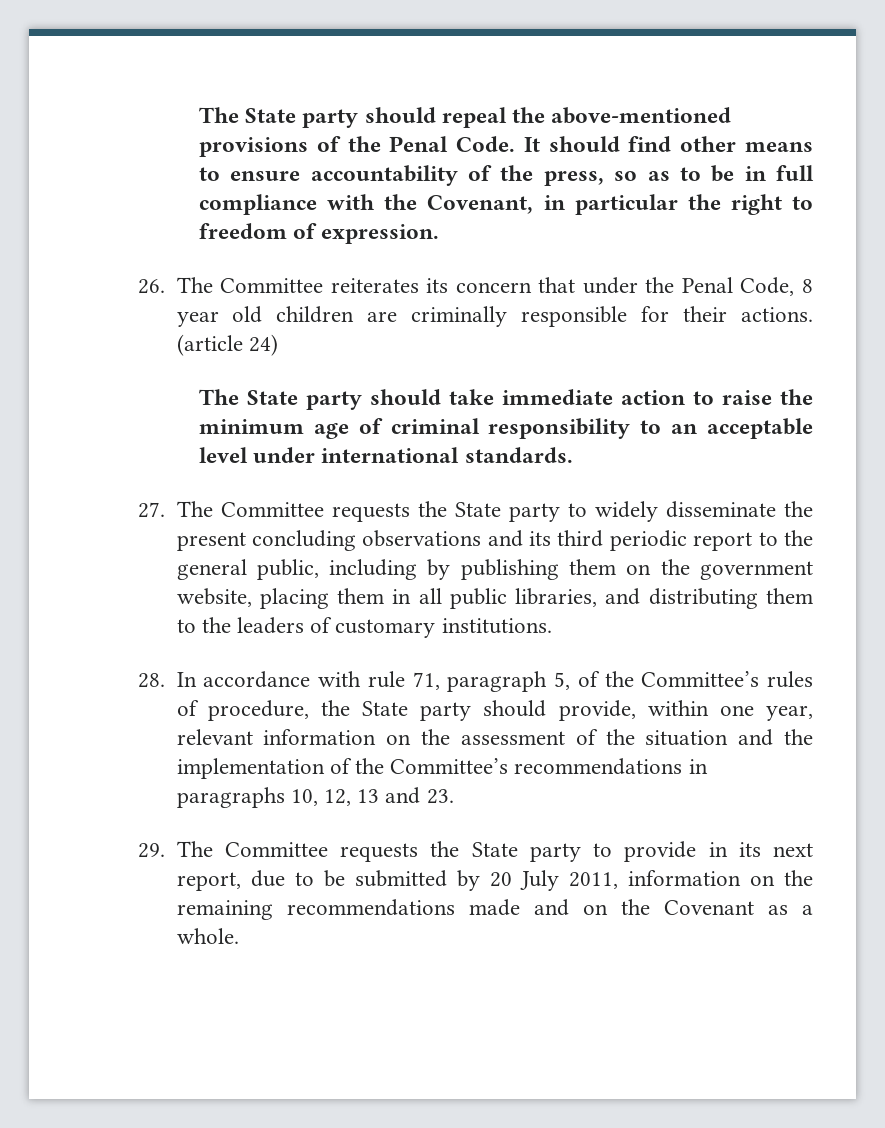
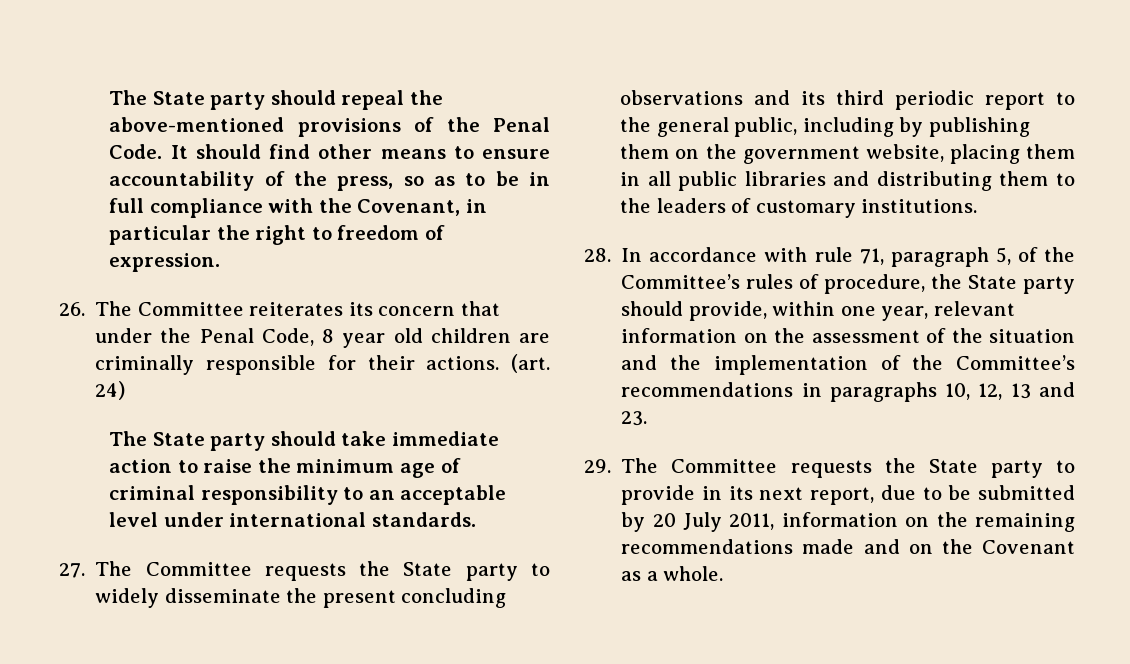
[176,334,243,356] (article -> [511,354,550,373] (art.
[515,588,598,607] libraries, -> [744,171,826,186] libraries

